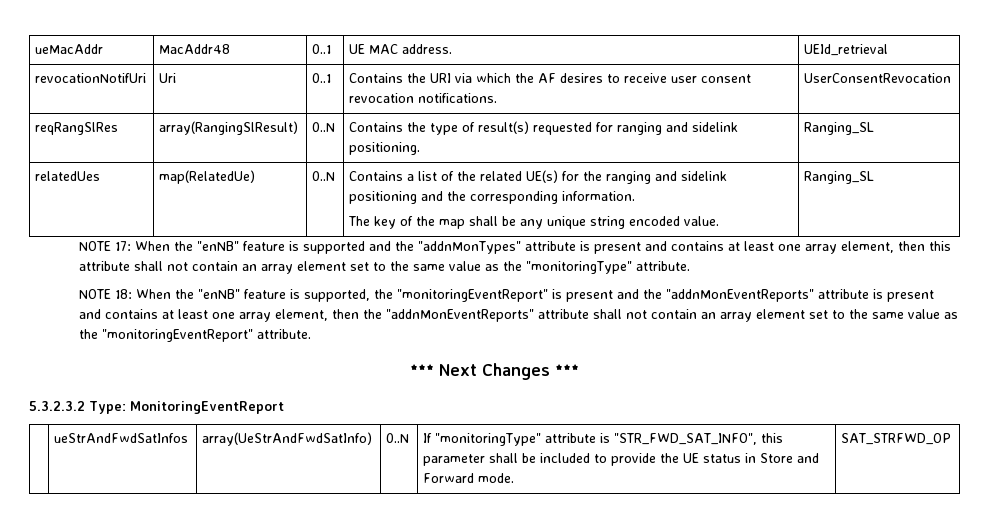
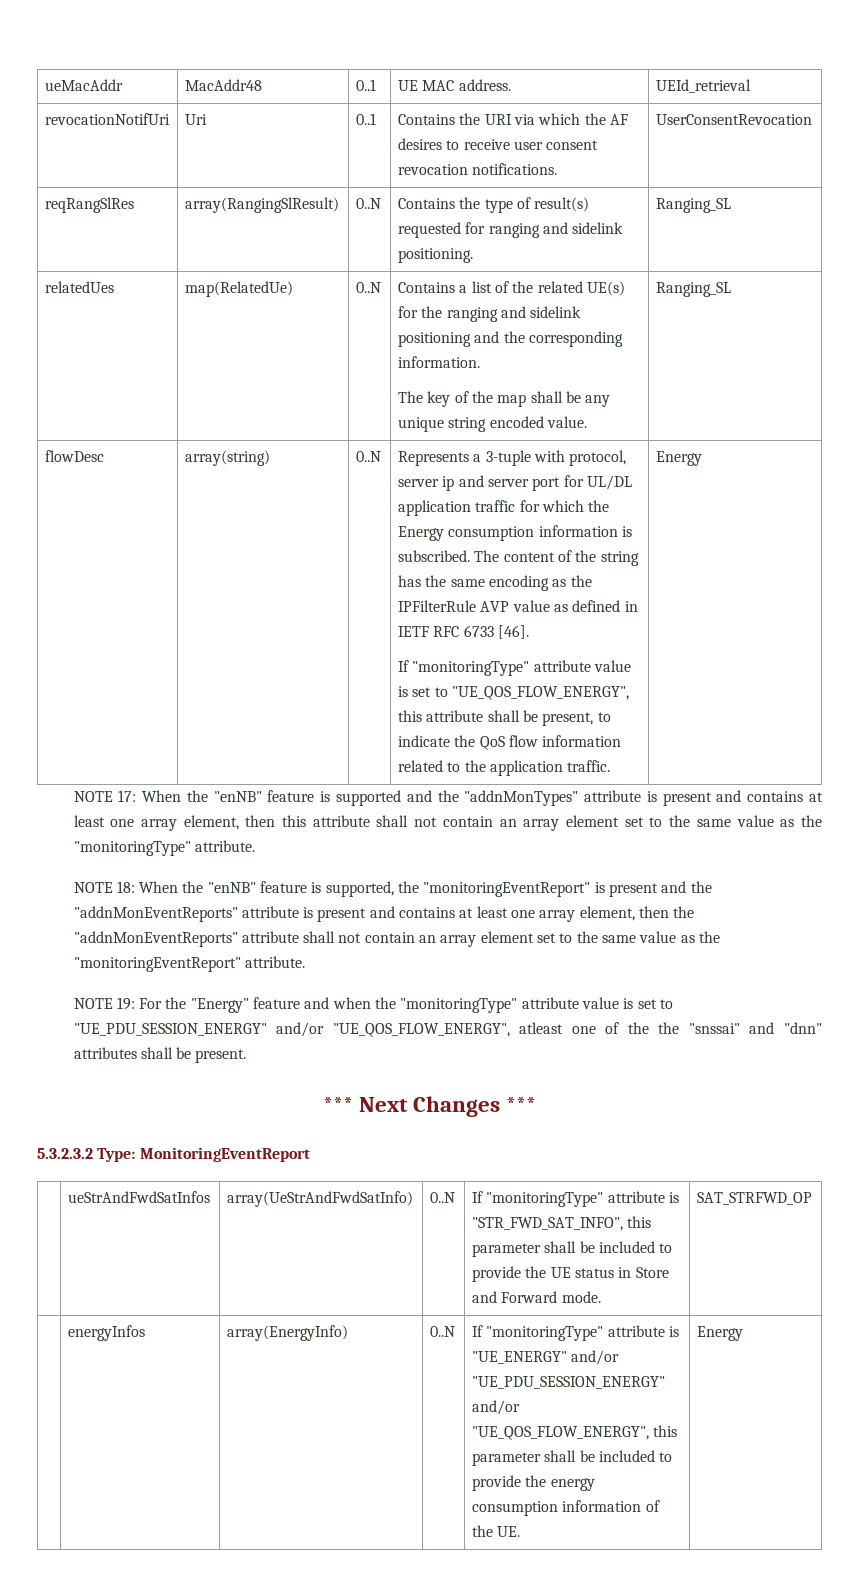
(875, 177) none -> [44,450,104,462] [184,450,270,466] [355,451,381,462] [397,450,627,466] [397,475,632,491] [397,500,610,516] [397,525,632,541] [397,550,639,566] [397,575,592,591] [397,600,638,612] [397,625,529,639] [397,660,631,676] [397,686,629,700] [397,710,611,726] [397,735,622,750] [397,760,611,776] [655,451,702,466] // flowDesc | array(string) | 0..N | Represents a 3-tuple with protocol, server ip and server port for UL/DL application traffic for which the Energy consumption information is subscribed. The content of the string has the same encoding as the IPFilterRule AVP value as defined in IETF RFC 6733 [46]. // If "monitoringType" attribute value is set to "UE_QOS_FLOW_ENERGY", this attribute shall be present, to indicate the QoS flow information related to the application traffic. | Energy
(312, 334) none -> [73,997,673,1013] [73,1022,822,1037] [73,1047,247,1063] // NOTE 19: For the "Energy" feature and when the "monitoringType" attribute value is set to "UE_PDU_SESSION_ENERGY" and/or "UE_QOS_FLOW_ENERGY", atleast one of the the "snssai" and "dnn" attributes shall be present.
(952, 439) none -> [67,1325,145,1341] [226,1325,348,1341] [429,1326,455,1337] [471,1325,679,1341] [471,1350,620,1365] [471,1376,665,1389] [471,1400,520,1415] [471,1425,678,1440] [471,1450,673,1466] [471,1475,595,1491] [471,1500,660,1516] [471,1525,521,1537] [696,1326,743,1341] // | energyInfos | array(EnergyInfo) | 0..N | If "monitoringType" attribute is "UE_ENERGY" and/or "UE_PDU_SESSION_ENERGY" and/or "UE_QOS_FLOW_ENERGY", this parameter shall be included to provide the energy consumption information of the UE. | Energy

